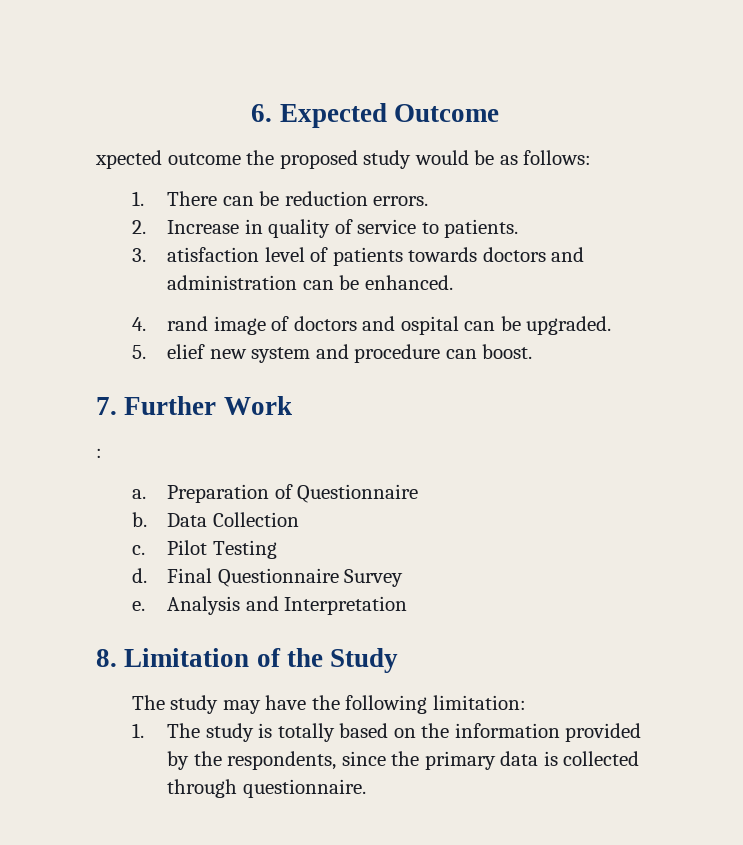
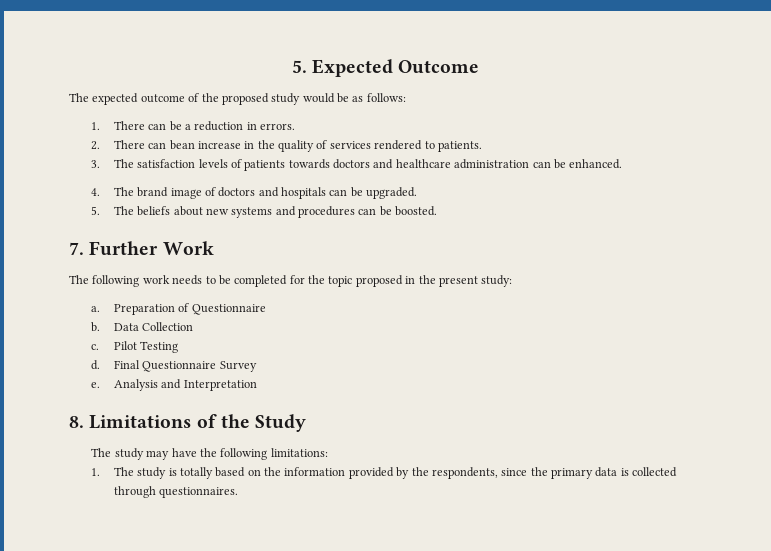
[251,104,273,122] 6. -> [291,60,307,73] 5.
[95,150,241,169] xpected outcome -> [69,93,200,105] The expected outcome of
[284,191,368,206] reduction -> [184,121,257,131] a reduction in
[166,219,417,238] Increase in quality of service -> [113,140,423,152] There can bean increase in the quality of services rendered
[166,247,305,262] atisfaction level -> [113,159,228,168] The satisfaction levels
(585, 254) none -> [395,159,451,168] healthcare
[166,316,208,331] rand -> [113,187,169,197] The brand
[400,316,459,335] ospital -> [281,187,327,199] hospitals
[166,344,533,363] [96,396,292,415] [96,448,102,458] elief new system and procedure can boost. // 7. Further Work // : -> [113,206,438,218] [69,241,214,256] [69,275,513,287] The beliefs about new systems and procedures can be boosted. // 7. Further Work // The following work needs to be completed for the topic proposed in the present study:
[124,648,250,667] Limitation -> [89,415,192,429] Limitations
[432,695,526,710] limitation: -> [270,448,328,457] limitations:
[242,779,366,798] questionnaire. -> [159,487,239,498] questionnaires.

